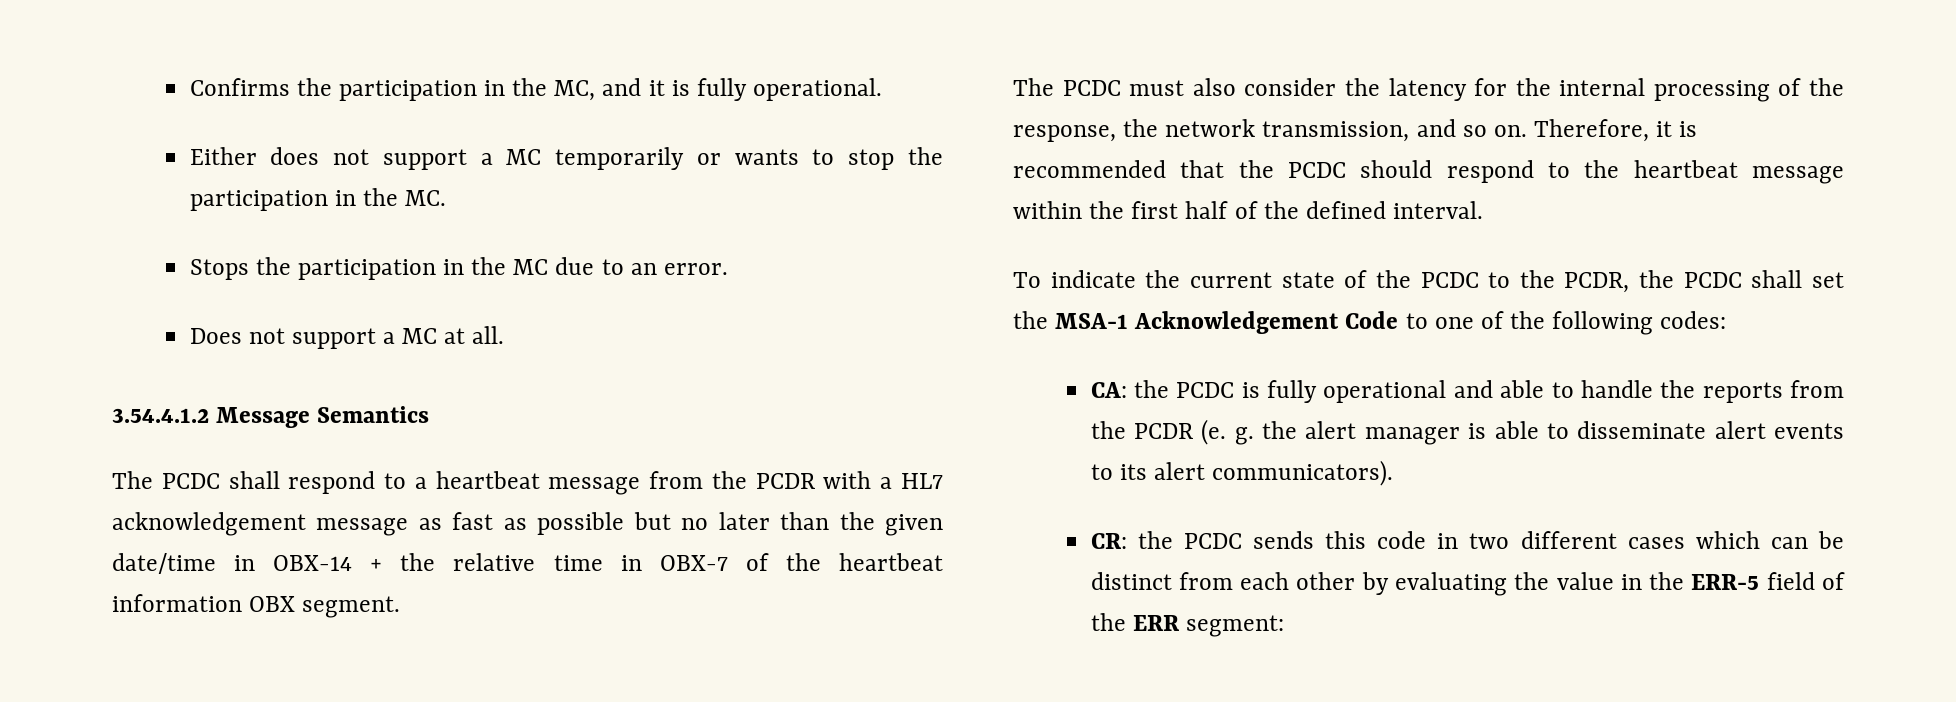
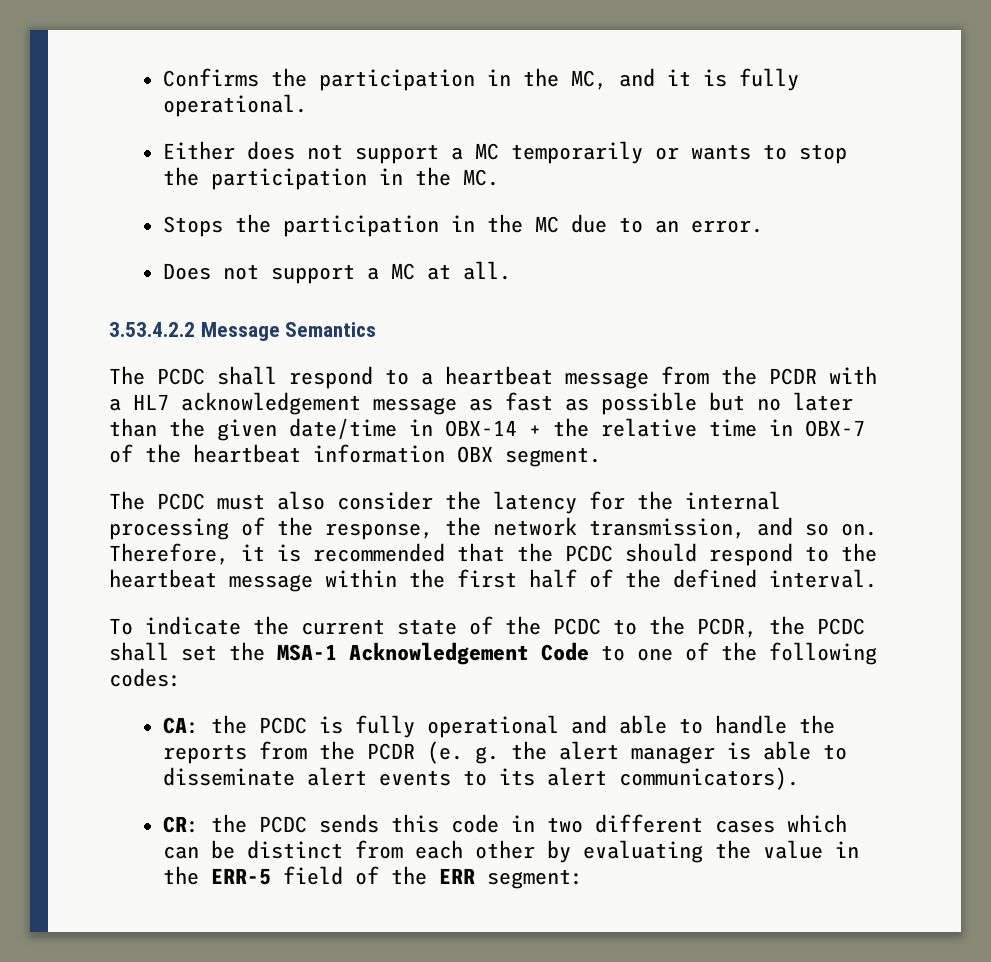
[112,408,209,423] 3.54.4.1.2 -> [109,322,195,337] 3.53.4.2.2

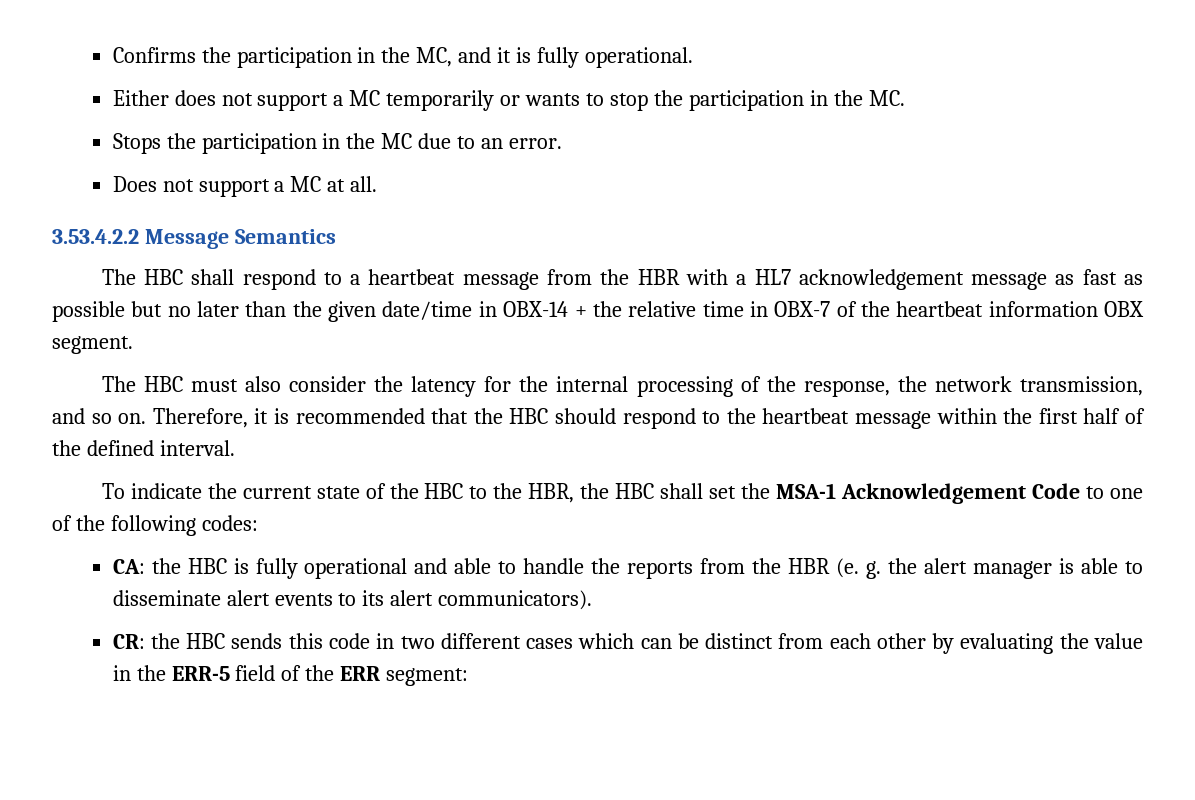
[157,368,205,385] PCDC -> [144,269,184,285] HBC
[769,368,817,385] PCDR -> [637,269,680,285] HBR
[157,493,205,510] PCDC -> [143,376,183,392] HBC
[565,545,613,562] PCDC -> [509,408,549,424] HBC
[553,616,865,638] PCDC to the PCDR, the PCDC -> [424,483,655,503] HBC to the HBR, the HBC
[258,717,307,734] PCDC -> [187,558,227,574] HBC
[366,743,415,760] PCDR -> [788,558,831,574] HBR
[258,816,307,833] PCDC -> [186,633,226,649] HBC

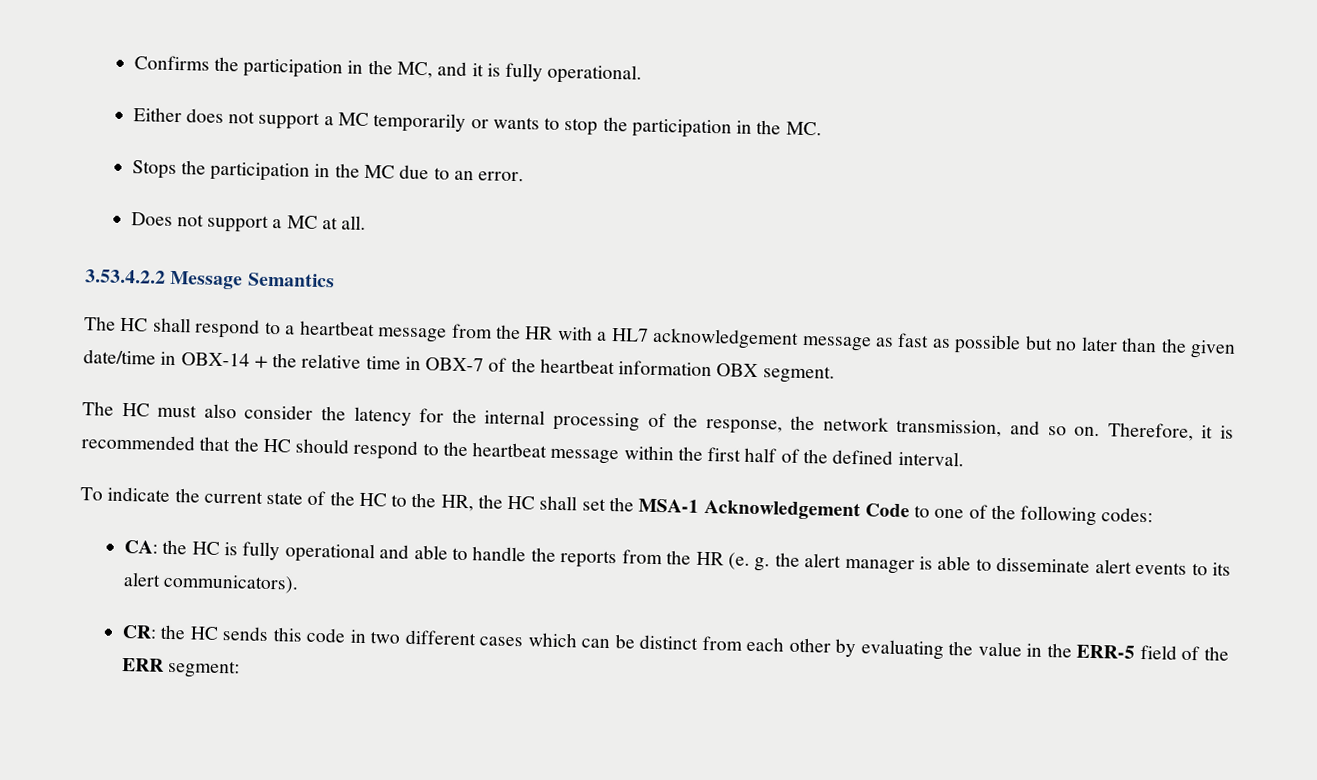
[144,269,184,285] HBC -> [120,317,149,332] HC
[637,269,680,285] HBR -> [525,326,554,340] HR
[143,376,183,392] HBC -> [121,402,150,417] HC
[509,408,549,424] HBC -> [262,438,291,453] HC
[424,483,655,503] HBC to the HBR, the HBC -> [358,492,536,512] HC to the HR, the HC
[187,558,227,574] HBC -> [191,541,220,555] HC
[788,558,831,574] HBR -> [695,551,724,566] HR
[186,633,226,649] HBC -> [189,626,219,640] HC

